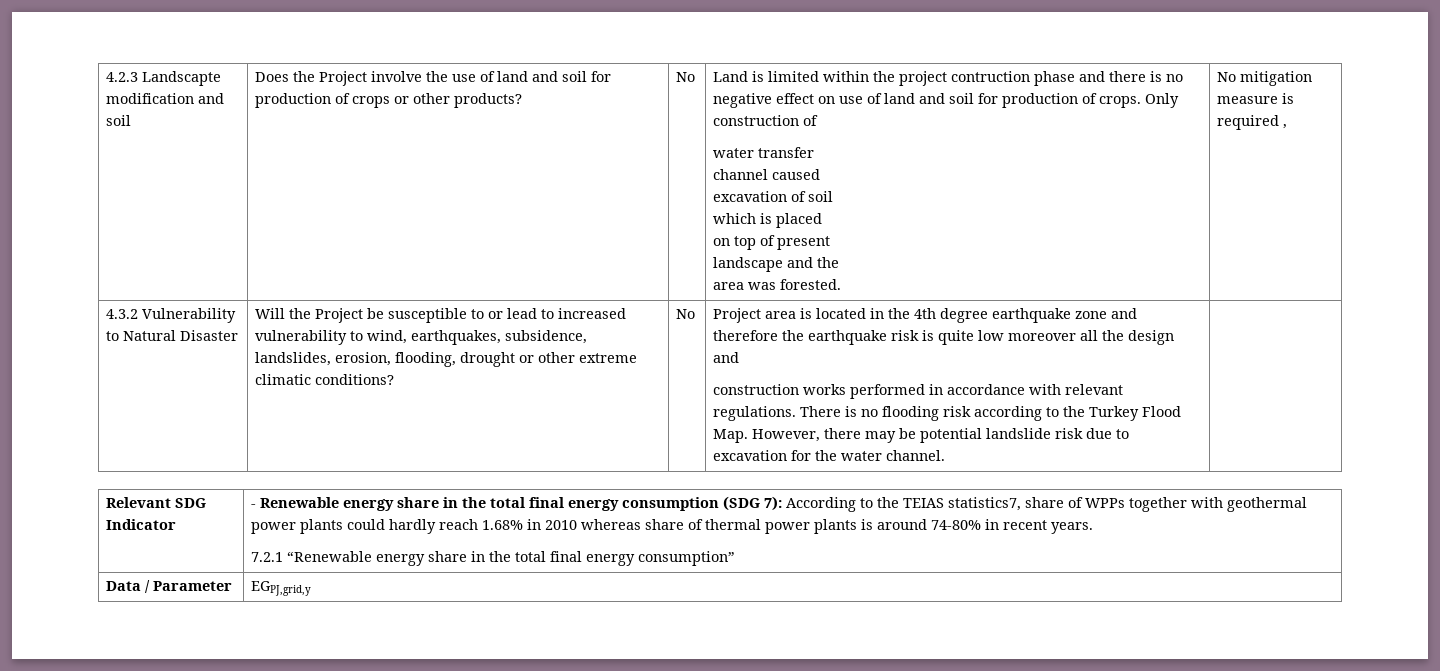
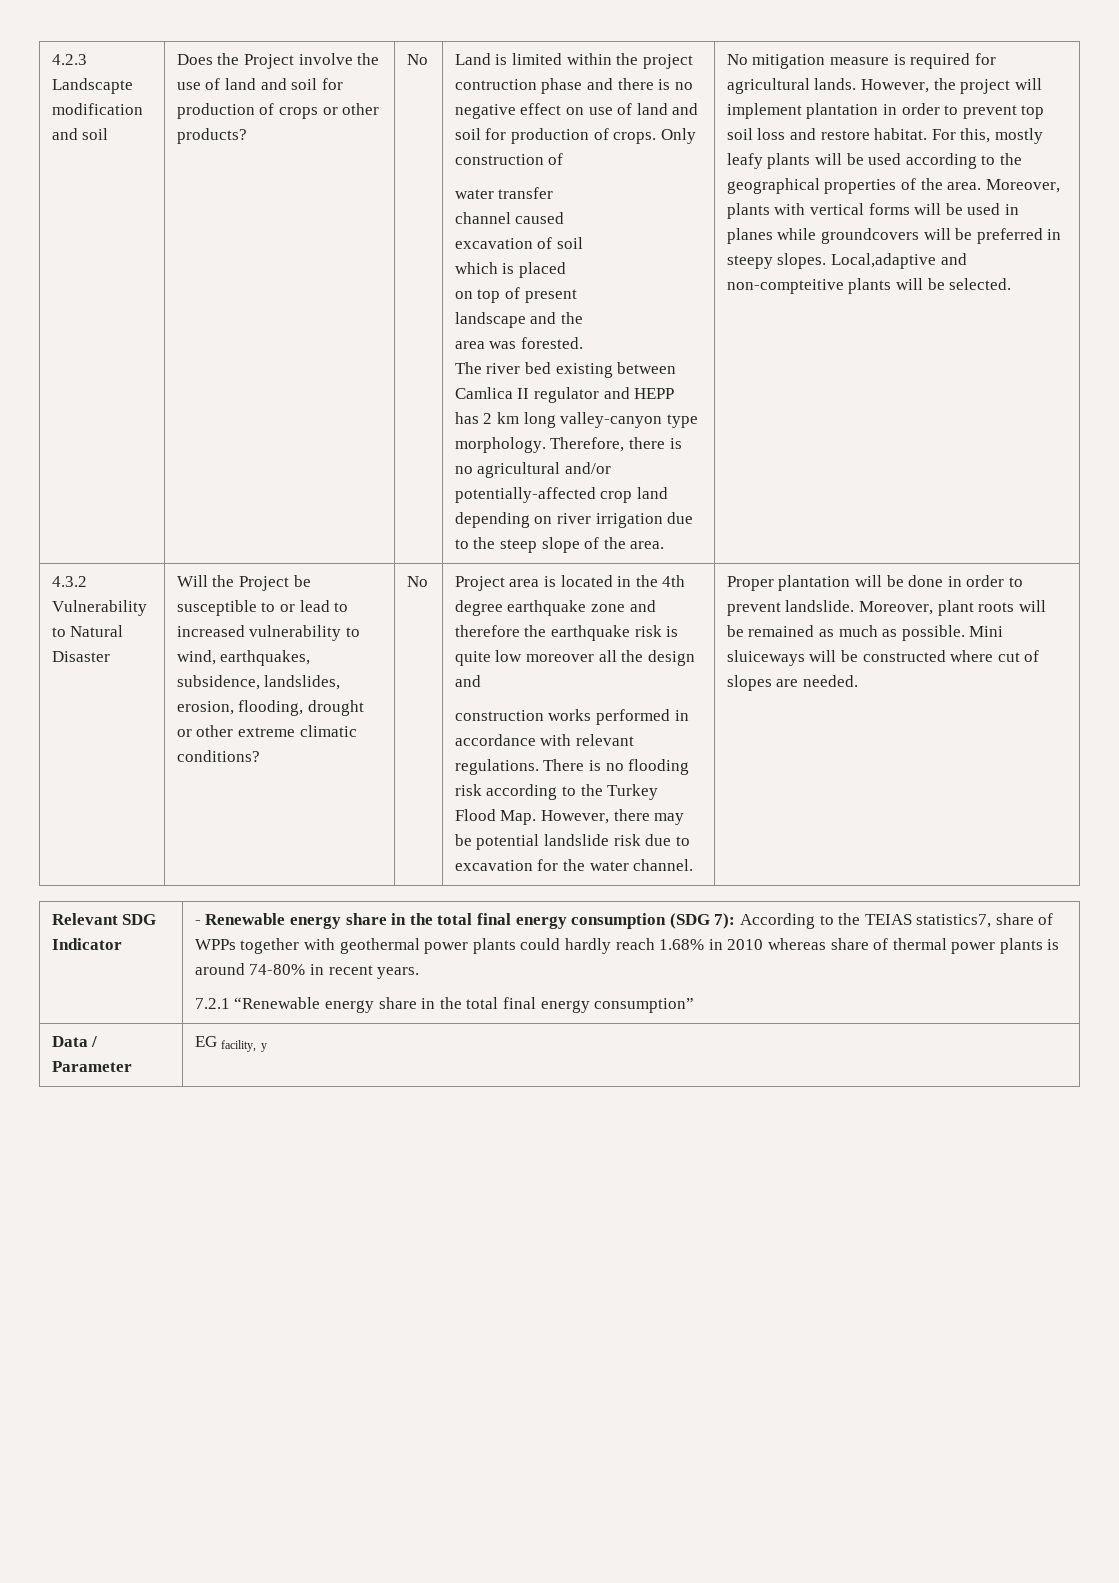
(842, 284) none -> [454,362,677,378] [454,387,675,403] [454,412,698,428] [454,437,682,453] [454,462,612,478] [454,487,669,503] [454,512,694,528] [454,537,665,553] // The river bed existing between Camlica II regulator and HEPP has 2 km long valley-canyon type morphology. Therefore, there is no agricultural and/or potentially-affected crop land depending on river irrigation due to the steep slope of the area.
[1283,124,1288,129] , -> [974,53,996,65] [726,78,1042,94] [726,103,1045,119] [726,128,1043,144] [726,153,1022,169] [726,178,1060,194] [726,203,1019,219] [726,228,1062,244] [726,253,967,269] [726,278,1012,294] for agricultural lands. However, the project will implement plantation in order to prevent top soil loss and restore habitat. For this, mostly leafy plants will be used according to the geographical properties of the area. Moreover, plants with vertical forms will be used in planes while groundcovers will be preferred in steepy slopes. Local,adaptive and non-compteitive plants will be selected.
(946, 455) none -> [726,575,1023,591] [726,600,1046,616] [726,625,1004,641] [726,650,1040,666] [726,675,859,691] Proper plantation will be done in order to prevent landslide. Moreover, plant roots will be remained as much as possible. Mini sluiceways will be constructed where cut of slopes are needed.
[251,581,312,596] EGPJ,grid,y -> [194,1036,268,1052] EG facility, y

